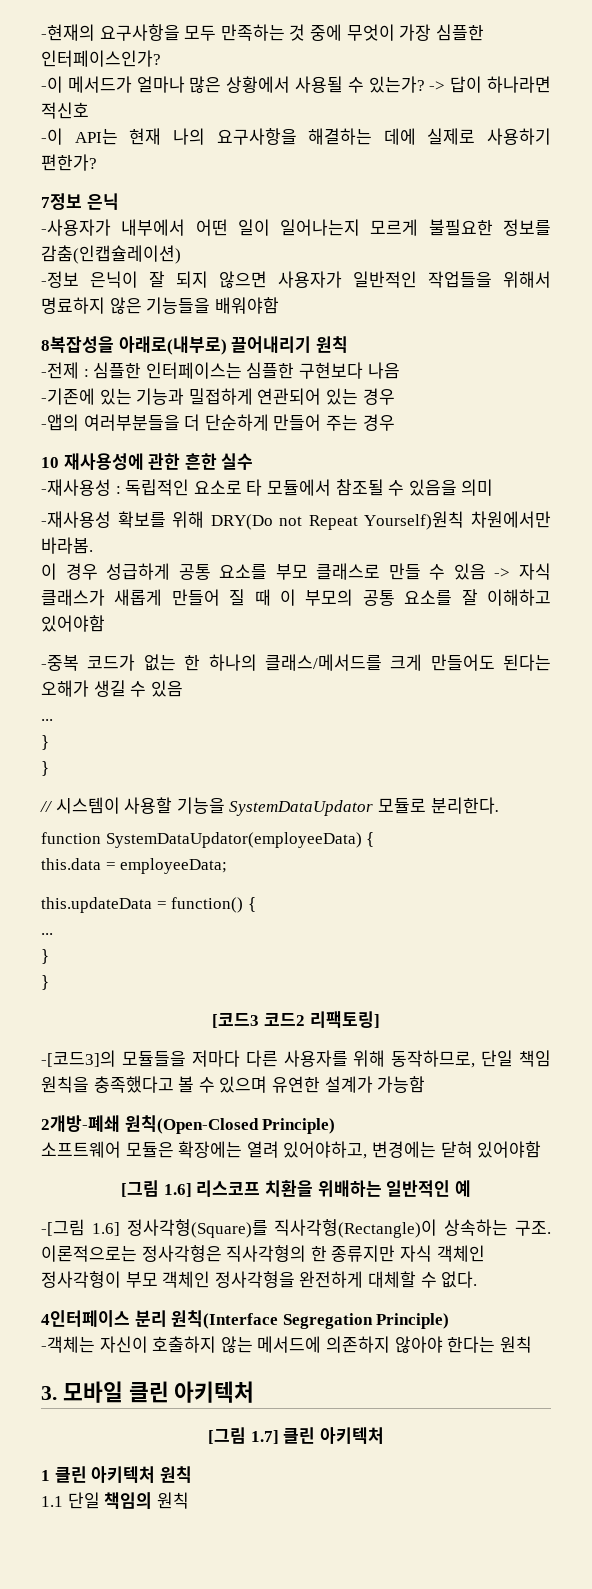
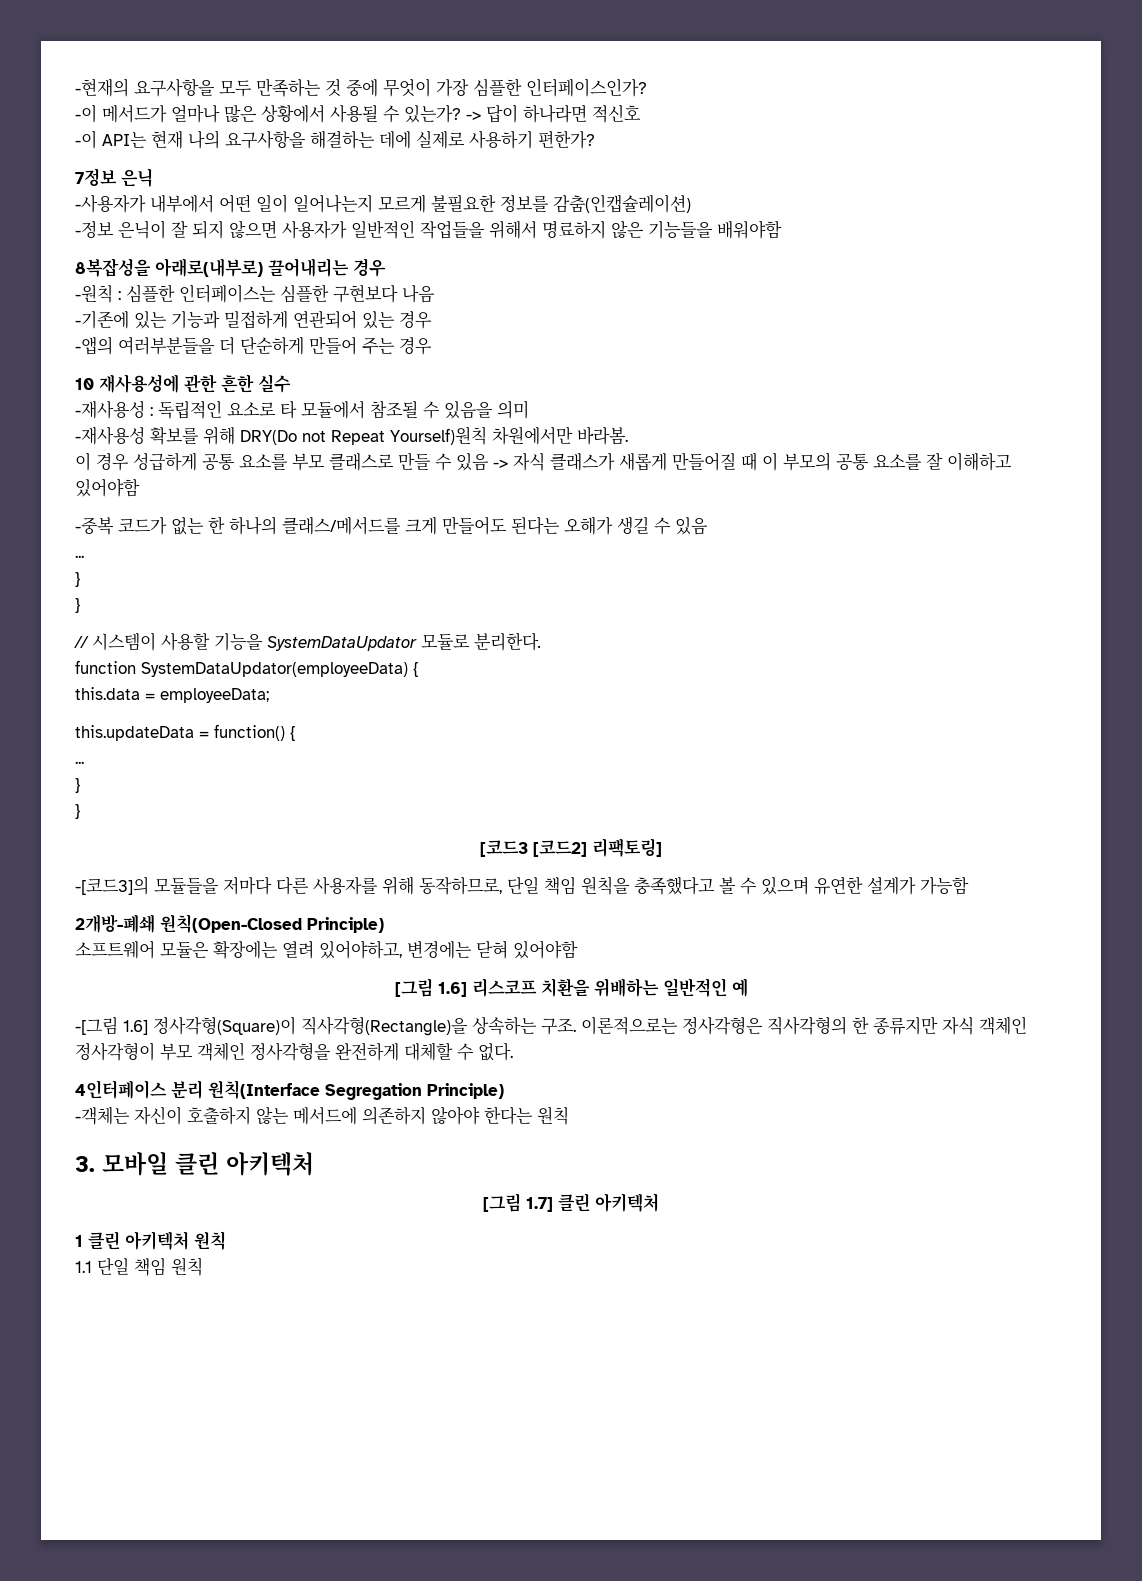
[231,336,348,353] [41,362,79,379] 끌어내리기 원칙 // -전제 -> [268,258,386,277] [75,284,113,303] 끌어내리는 경우 // -원칙
[171,589,246,606] 만들어 질 -> [672,452,736,471] 만들어질
[264,1013,305,1026] 코드2 -> [533,840,587,857] [코드2]
[126,1219,438,1238] 정사각형(Square)를 직사각형(Rectangle)이 -> [153,1016,468,1036] 정사각형(Square)이 직사각형(Rectangle)을
[104,1492,153,1509] 책임의 -> [134,1258,166,1276] 책임

